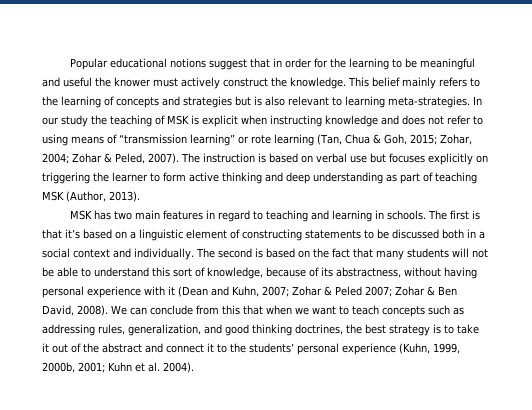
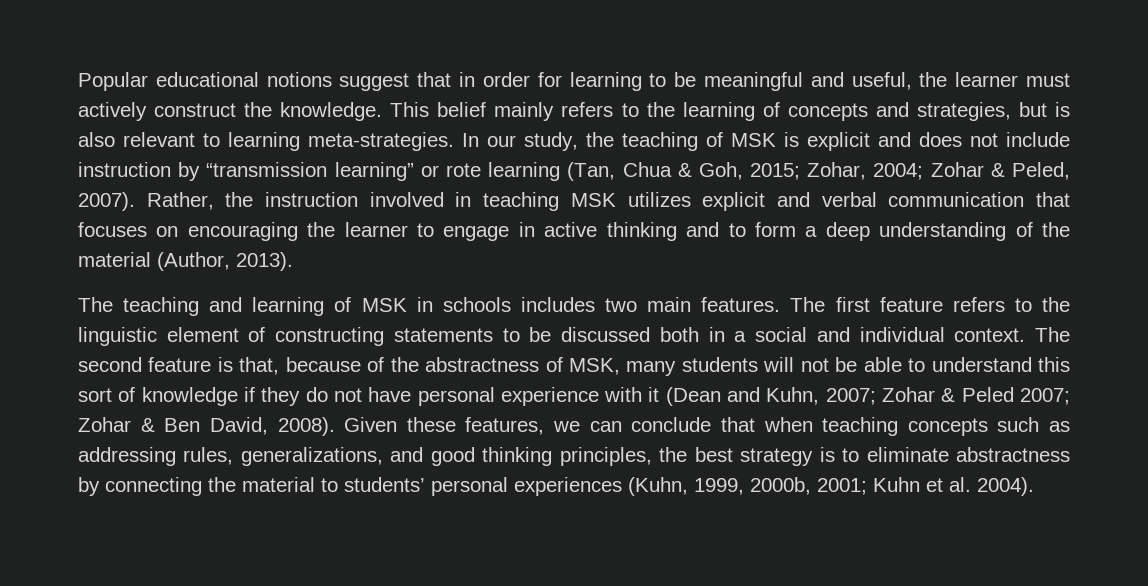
[330,58,347,68] the -> (562, 79) none
[63,77,151,87] useful the knower -> [851,72,1019,90] useful, the learner
[183,96,232,108] strategies -> [916,102,1011,121] strategies,
[61,115,88,127] study -> [524,132,578,151] study,
[241,115,483,127] [42,134,117,146] when instructing knowledge and does not refer to using means of -> [878,132,1070,147] [78,162,201,181] and does not include instruction by
[181,153,488,165] [42,172,90,184] The instruction is based on verbal use but focuses explicitly on triggering -> [146,192,1071,211] [78,222,298,241] Rather, the instruction involved in teaching MSK utilizes explicit and verbal communication that focuses on encouraging
[163,172,186,182] form -> [443,222,535,241] engage in
[286,172,477,184] [42,191,140,202] [70,210,481,222] [42,229,136,239] deep understanding as part of teaching MSK (Author, 2013). // MSK has two main features in regard to teaching and learning in schools. The first is that it’s based on a -> [728,222,1070,241] [78,252,293,271] [78,297,1070,316] to form a deep understanding of the material (Author, 2013). // The teaching and learning of MSK in schools includes two main features. The first feature refers to the
[73,248,373,260] context and individually. The second is based on the fact that -> [816,327,1071,342] [78,357,621,375] and individual context. The second feature is that, because of the abstractness of MSK,
[207,267,477,279] knowledge, because of its abstractness, without having -> [141,387,412,406] knowledge if they do not have
[111,305,379,315] We can conclude from this that when we want to teach -> [344,417,899,436] Given these features, we can conclude that when teaching
[128,324,201,336] generalization, -> [240,447,383,466] generalizations,
[295,324,343,335] doctrines, -> [559,447,652,466] principles,
[457,324,479,334] [42,343,246,353] take it out of the abstract and connect it to the -> [866,447,1070,462] [78,477,338,496] eliminate abstractness by connecting the material to
[342,343,396,355] experience -> [514,477,622,496] experiences

